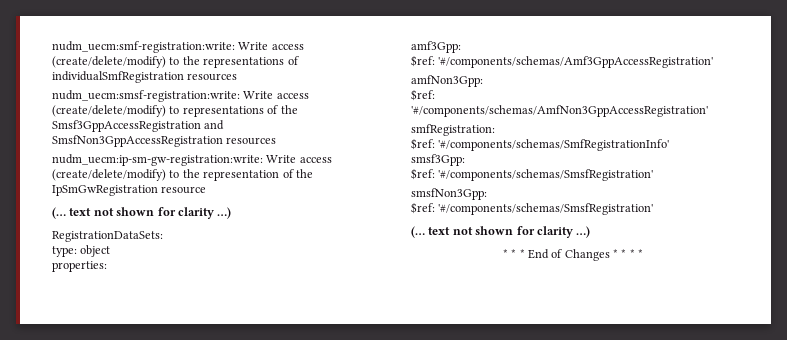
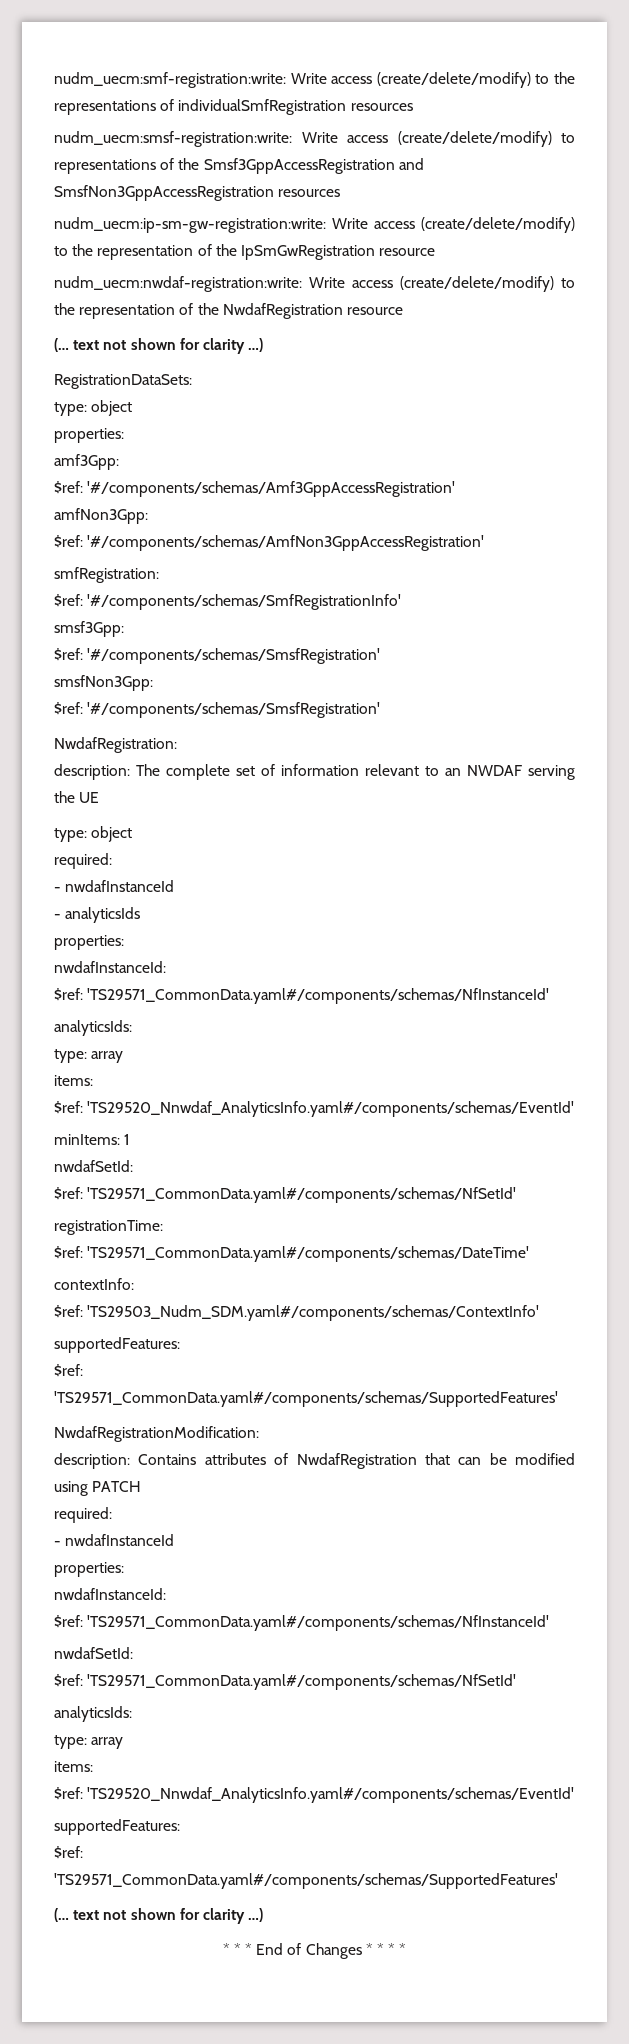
(207, 190) none -> [54,276,575,292] [54,303,403,319] // nudm_uecm:nwdaf-registration:write: Write access (create/delete/modify) to the representation of the NwdafRegistration resource
(654, 209) none -> [54,737,177,753] [54,764,575,780] [54,791,100,803] [54,826,133,842] [54,853,112,869] [54,880,175,892] [54,907,141,923] [54,935,124,950] [54,961,166,973] [54,988,550,1004] [54,1020,132,1036] [54,1049,124,1063] [54,1075,93,1086] [54,1101,575,1117] [54,1134,131,1145] [54,1160,133,1172] [54,1187,517,1203] [54,1220,163,1235] [54,1246,530,1262] [54,1278,134,1290] [54,1305,540,1321] [54,1337,180,1353] [54,1364,83,1377] [54,1391,558,1407] [54,1426,259,1442] [54,1453,575,1469] [54,1481,142,1496] [54,1507,112,1523] [54,1534,175,1546] [54,1562,124,1577] [54,1588,166,1600] [54,1615,550,1631] [54,1647,133,1659] [54,1674,517,1690] [54,1706,132,1722] [54,1735,124,1749] [54,1761,93,1772] [54,1787,575,1803] [54,1819,180,1835] [54,1846,83,1859] [54,1873,558,1889] // NwdafRegistration: // description: The complete set of information relevant to an NWDAF serving the UE // type: object // required: // - nwdafInstanceId // - analyticsIds // properties: // nwdafInstanceId: // $ref: 'TS29571_CommonData.yaml#/components/schemas/NfInstanceId' // analyticsIds: // type: array // items: // $ref: 'TS29520_Nnwdaf_AnalyticsInfo.yaml#/components/schemas/EventId' // minItems: 1 // nwdafSetId: // $ref: 'TS29571_CommonData.yaml#/components/schemas/NfSetId' // registrationTime: // $ref: 'TS29571_CommonData.yaml#/components/schemas/DateTime' // contextInfo: // $ref: 'TS29503_Nudm_SDM.yaml#/components/schemas/ContextInfo' // supportedFeatures: // $ref: 'TS29571_CommonData.yaml#/components/schemas/SupportedFeatures' // NwdafRegistrationModification: // description: Contains attributes of NwdafRegistration that can be modified using PATCH // required: // - nwdafInstanceId // properties: // nwdafInstanceId: // $ref: 'TS29571_CommonData.yaml#/components/schemas/NfInstanceId' // nwdafSetId: // $ref: 'TS29571_CommonData.yaml#/components/schemas/NfSetId' // analyticsIds: // type: array // items: // $ref: 'TS29520_Nnwdaf_AnalyticsInfo.yaml#/components/schemas/EventId' // supportedFeatures: // $ref: 'TS29571_CommonData.yaml#/components/schemas/SupportedFeatures'

